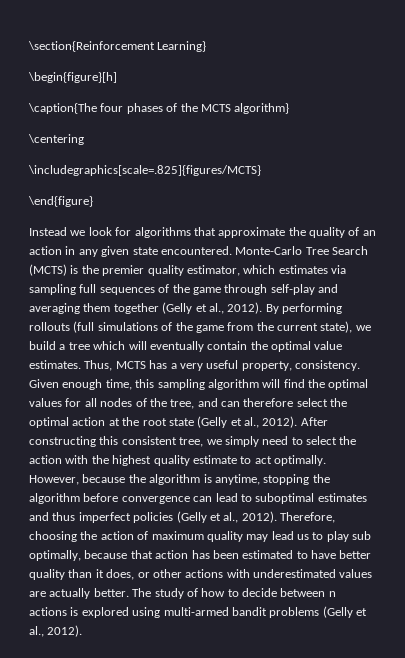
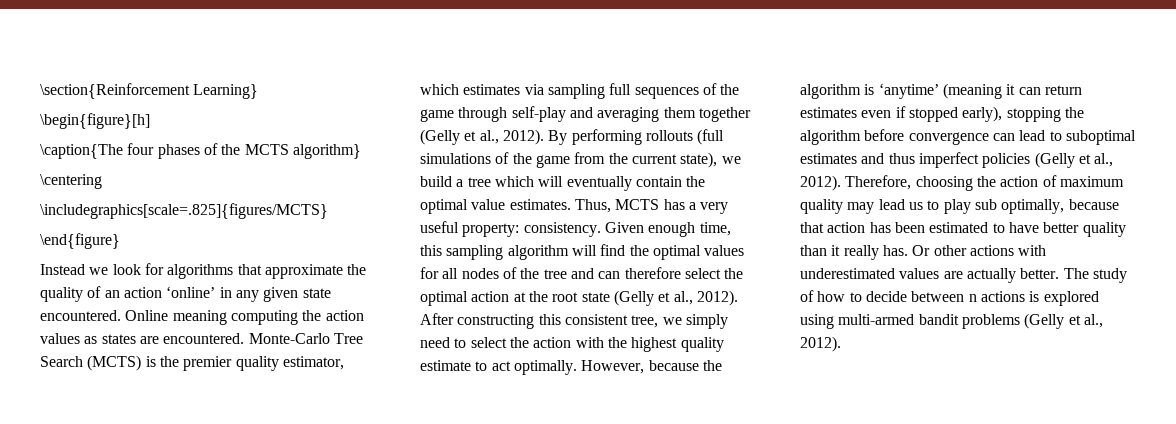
(62, 250) none -> [166,286,216,298] ‘online’
(232, 250) none -> [125,310,364,325] [40,333,245,344] Online meaning computing the action values as states are encountered.
[241,361,292,371] property, -> [462,223,520,237] property:
[170,399,195,409] tree, -> [543,269,567,279] tree
[214,474,260,485] anytime, -> [878,83,1082,99] [800,106,1003,122] ‘anytime’ (meaning it can return estimates even if stopped early),
[106,569,150,580] does, or -> [843,245,931,260] really has. Or

